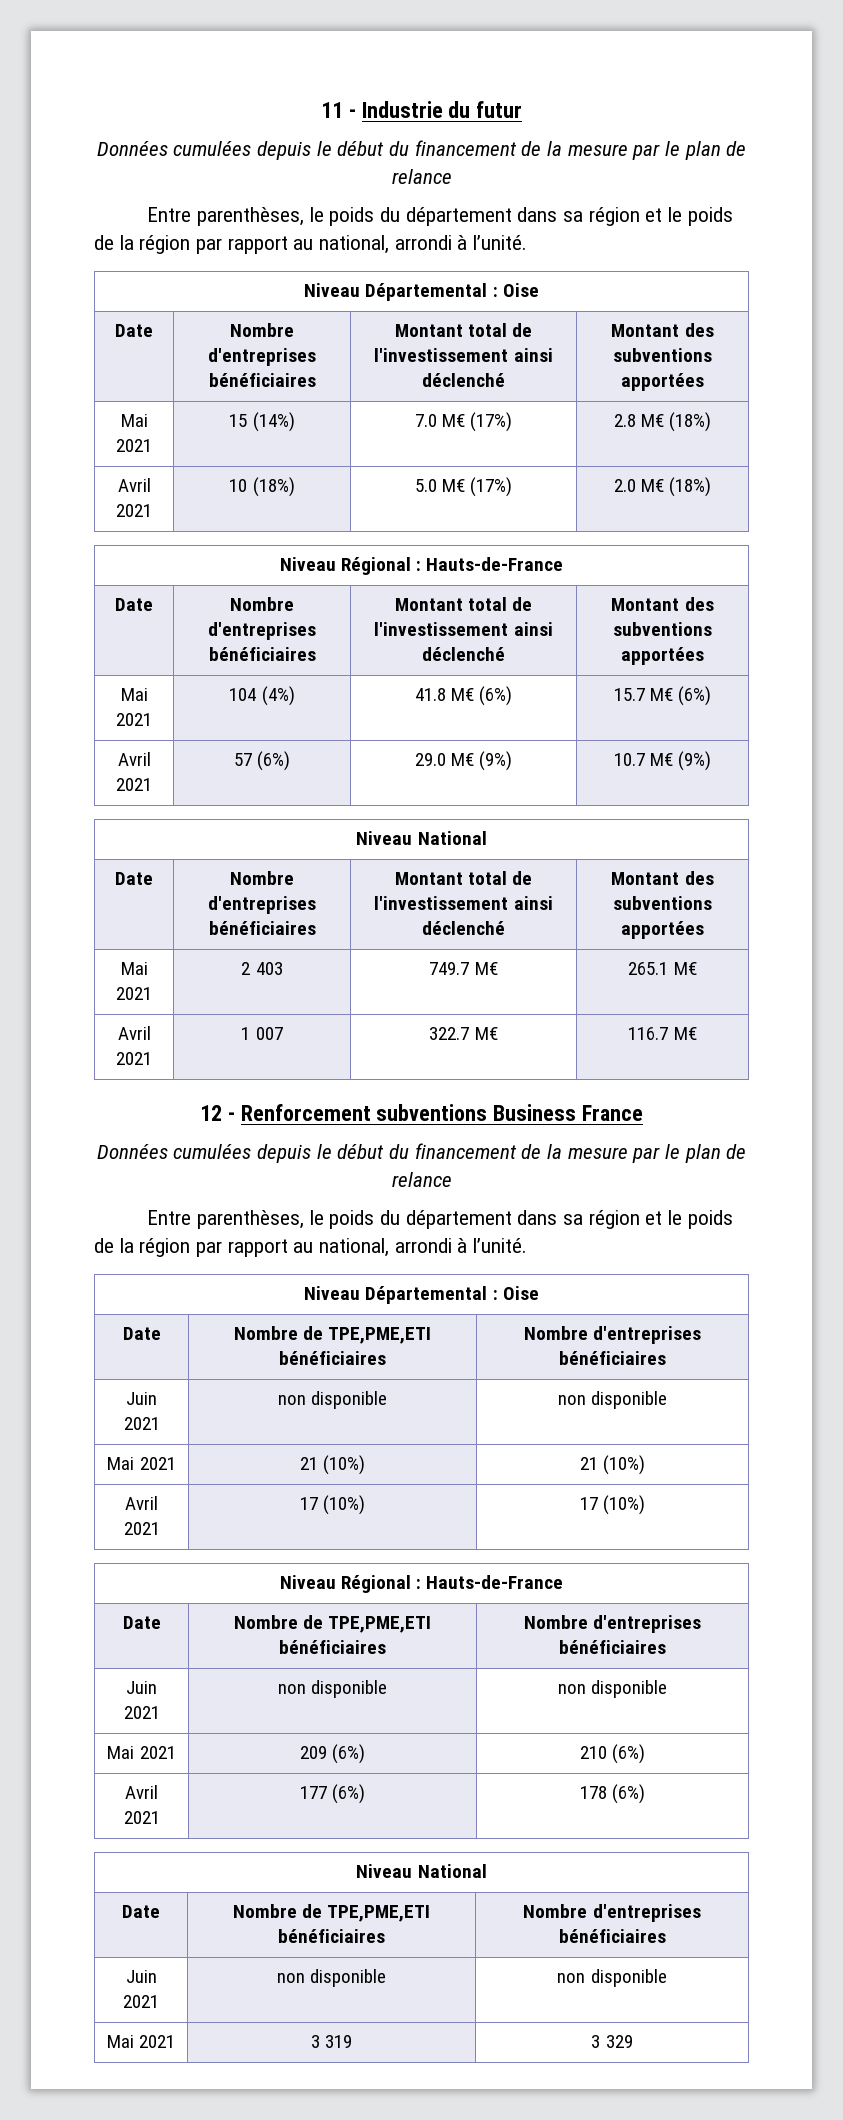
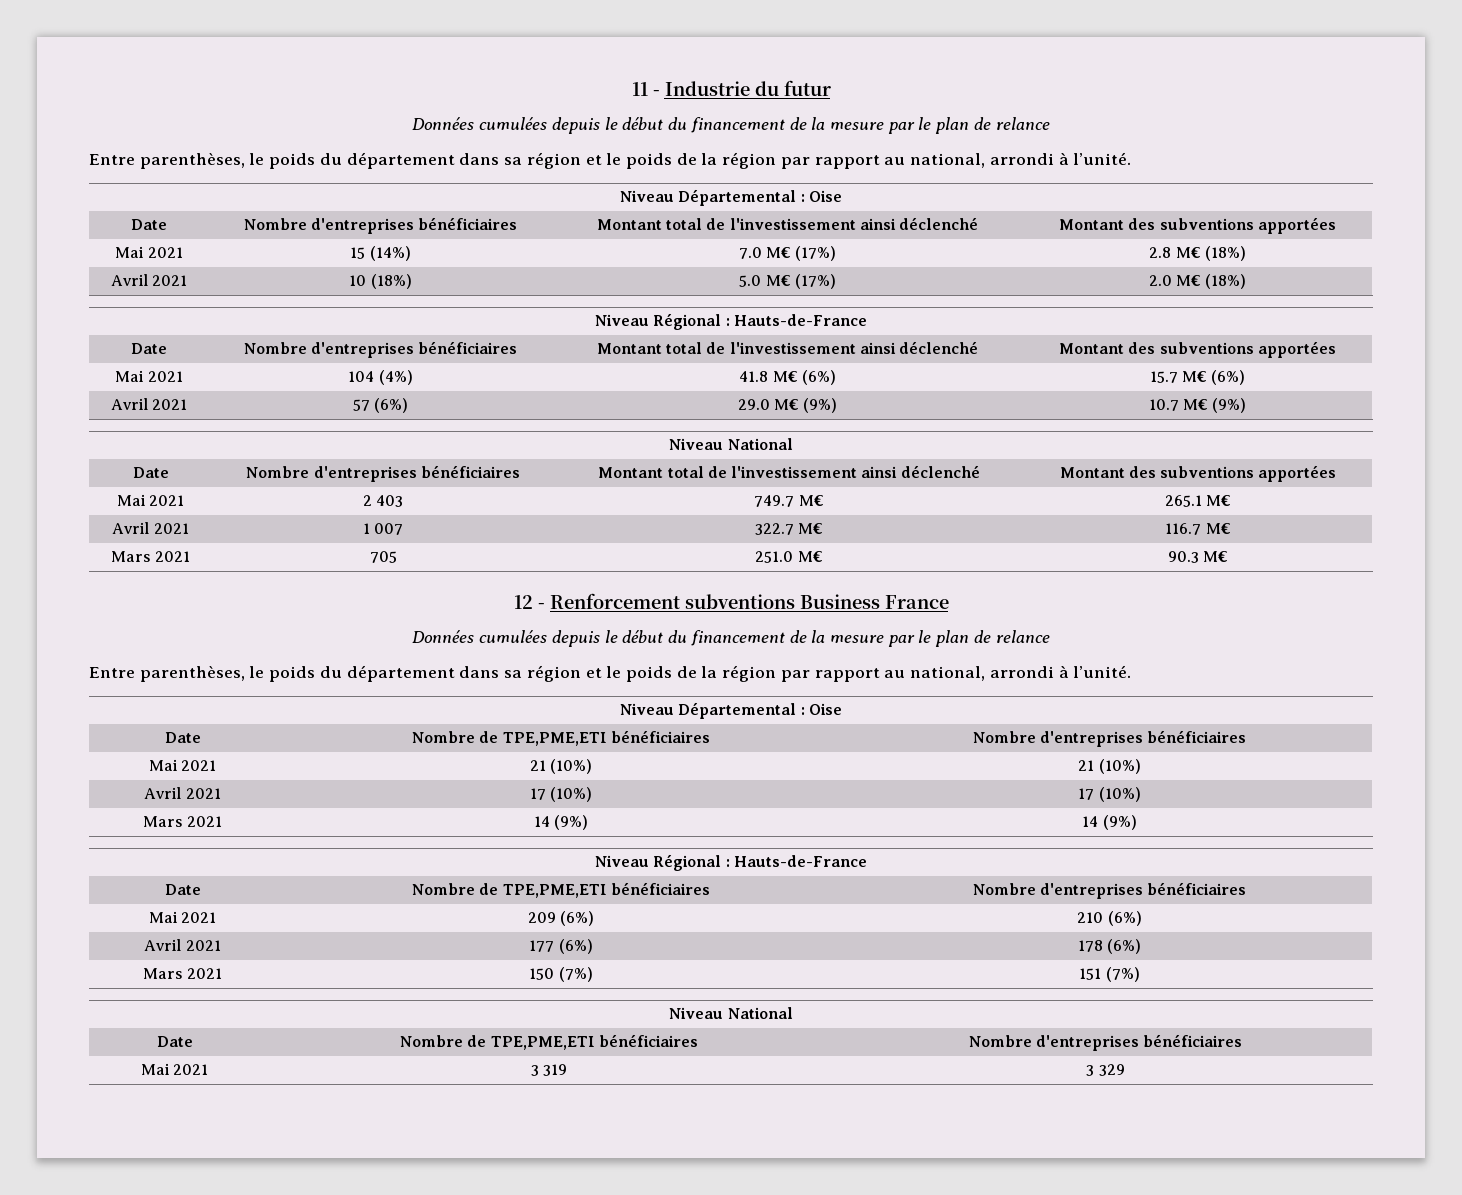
(697, 1033) none -> [111,551,190,562] [369,551,397,563] [755,551,823,563] [1167,551,1229,563] // Mars 2021 | 705 | 251.0 M€ | 90.3 M€
[126,1392,157,1405] [123,1417,160,1430] [277,1391,388,1409] [557,1391,668,1409] // Juin 2021 | non disponible | non disponible -> (1247, 736) none
(646, 1505) none -> [143,816,222,827] [533,815,589,830] [1082,815,1137,830] // Mars 2021 | 14 (9%) | 14 (9%)
[126,1681,157,1694] [123,1706,160,1719] [277,1680,388,1698] [557,1680,668,1698] // Juin 2021 | non disponible | non disponible -> (1247, 888) none
(646, 1794) none -> [143,968,222,979] [529,967,593,982] [1079,967,1140,982] // Mars 2021 | 150 (7%) | 151 (7%)
[125,1970,157,1983] [123,1995,159,2008] [276,1969,387,1987] [557,1969,667,1987] // Juin 2021 | non disponible | non disponible -> (1243, 1040) none

